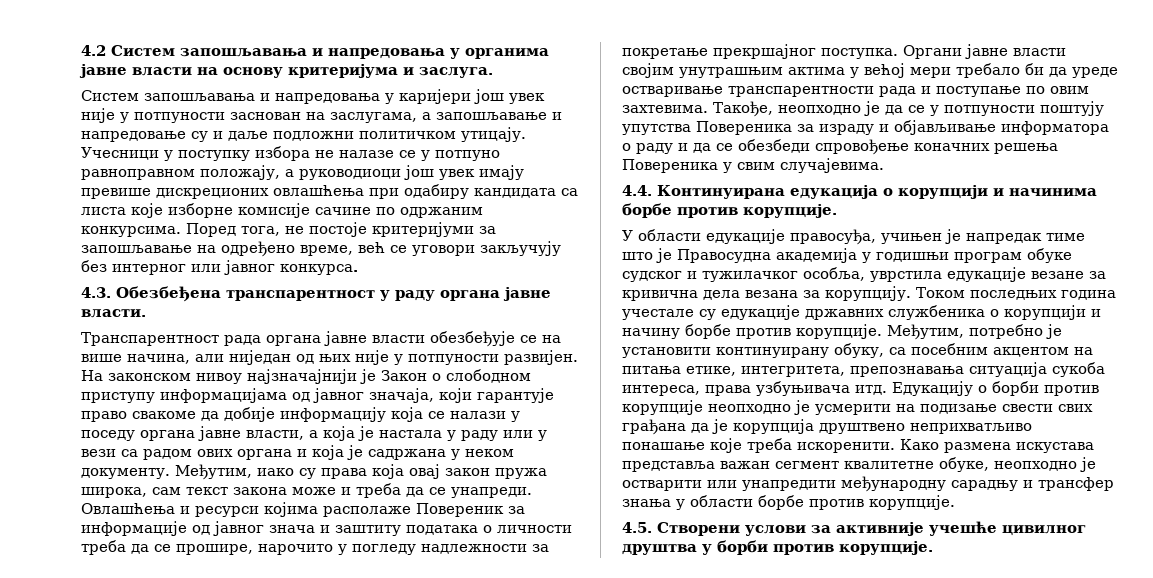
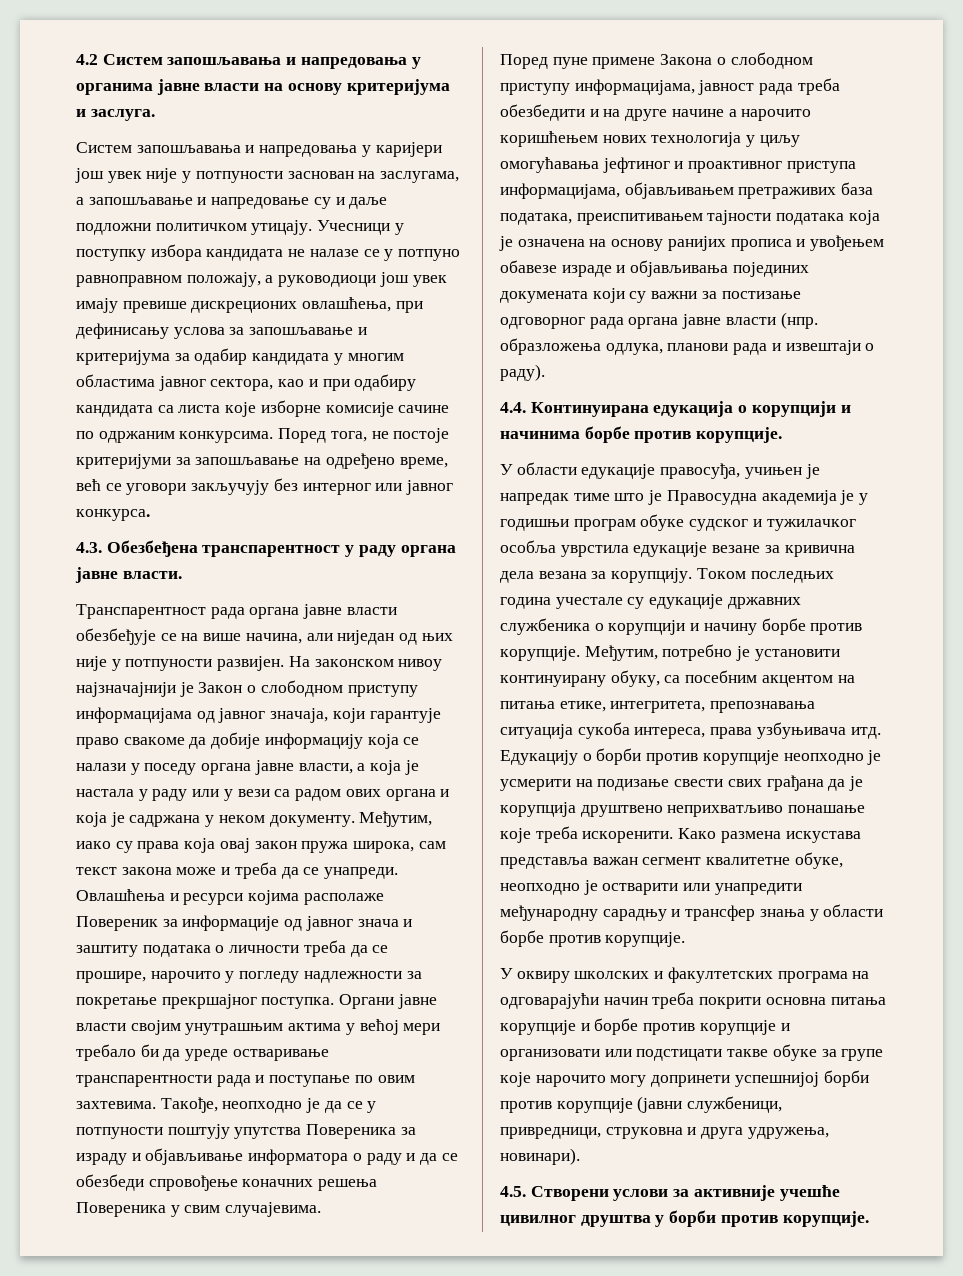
(310, 153) none -> [206,249,284,261] кандидата
[273,185,364,196] овлашћења -> [302,297,423,313] [76,323,367,339] [76,348,404,365] [76,374,318,391] овлашћења, при дефинисању услова за запошљавање и критеријума за одабир кандидата у многим областима јавног сектора, као и
(884, 165) none -> [500,52,813,69] [500,78,840,95] [500,104,812,121] [500,131,800,147] [500,157,856,173] [500,182,874,199] [500,210,880,225] [499,235,885,251] [500,260,809,277] [500,288,801,303] [500,312,818,329] [500,338,875,355] [500,364,545,381] // Поред пуне примене Закона о слободном приступу информацијама, јавност рада треба обезбедити и на друге начине а нарочито коришћењем нових технологија у циљу омогућавања јефтиног и проактивног приступа информацијама, објављивањем претраживих база података, преиспитивањем тајности података која је означена на основу ранијих прописа и увођењем обавезе израде и објављивања појединих докумената који су важни за постизање одговорног рада органа јавне власти (нпр. образложења одлука, планови рада и извештаји о раду).
(857, 255) none -> [840,490,855,505] је
[803,267,865,281] особља, -> [500,540,556,553] особља
(955, 502) none -> [500,967,870,983] [500,992,886,1009] [500,1018,790,1035] [500,1044,884,1061] [500,1070,869,1087] [500,1096,783,1113] [500,1127,829,1139] [500,1148,580,1165] // У оквиру школских и факултетских програма на одговарајући начин треба покрити основна питања корупције и борбе против корупције и организовати или подстицати такве обуке за групе које нарочито могу допринети успешнијој борби против корупције (јавни службеници, привредници, струковна и друга удружења, новинари).

